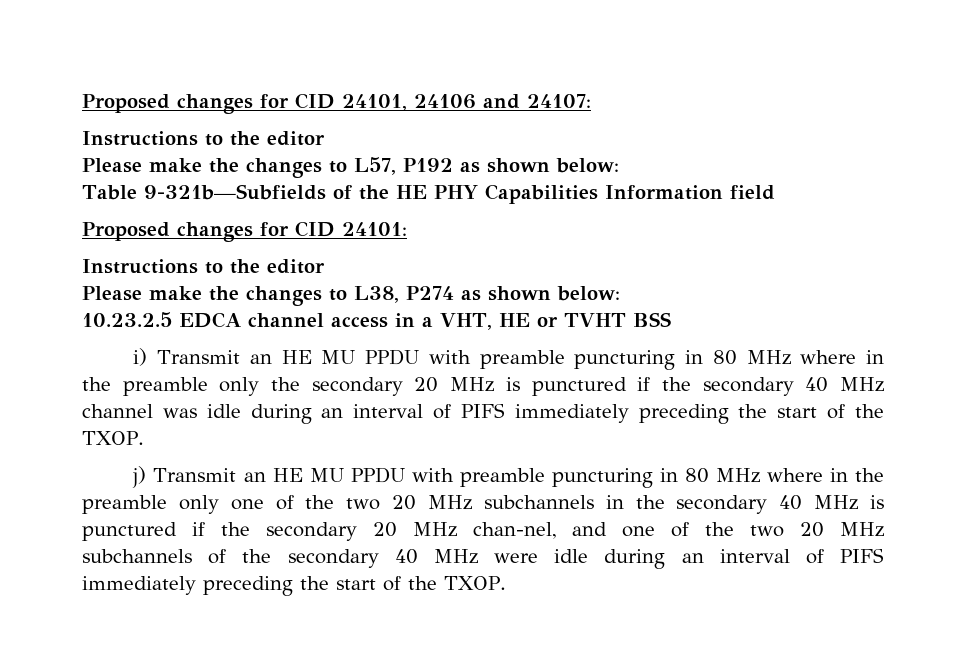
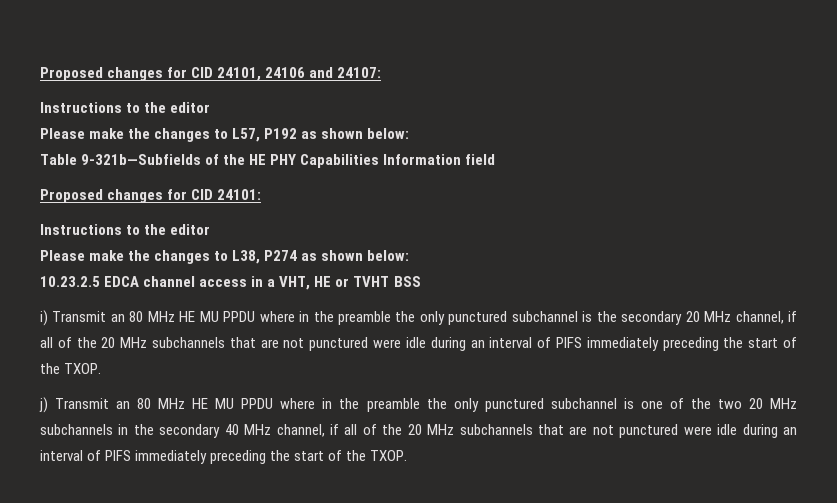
[281,349,885,370] [82,377,885,396] [82,404,197,418] HE MU PPDU with preamble puncturing in 80 MHz where in the preamble only the secondary 20 MHz is punctured if the secondary 40 MHz channel was -> [129,311,798,325] [40,337,402,351] 80 MHz HE MU PPDU where in the preamble the only punctured subchannel is the secondary 20 MHz channel, if all of the 20 MHz subchannels that are not punctured were
[272,467,885,488] [82,495,219,514] HE MU PPDU with preamble puncturing in 80 MHz where in the preamble only -> [137,398,634,412] 80 MHz HE MU PPDU where in the preamble the only punctured subchannel is
[870,495,885,509] [82,522,884,541] [82,549,478,568] is punctured if the secondary 20 MHz chan-nel, and one of the two 20 MHz subchannels of the secondary 40 MHz -> [276,424,679,438] channel, if all of the 20 MHz subchannels that are not punctured

